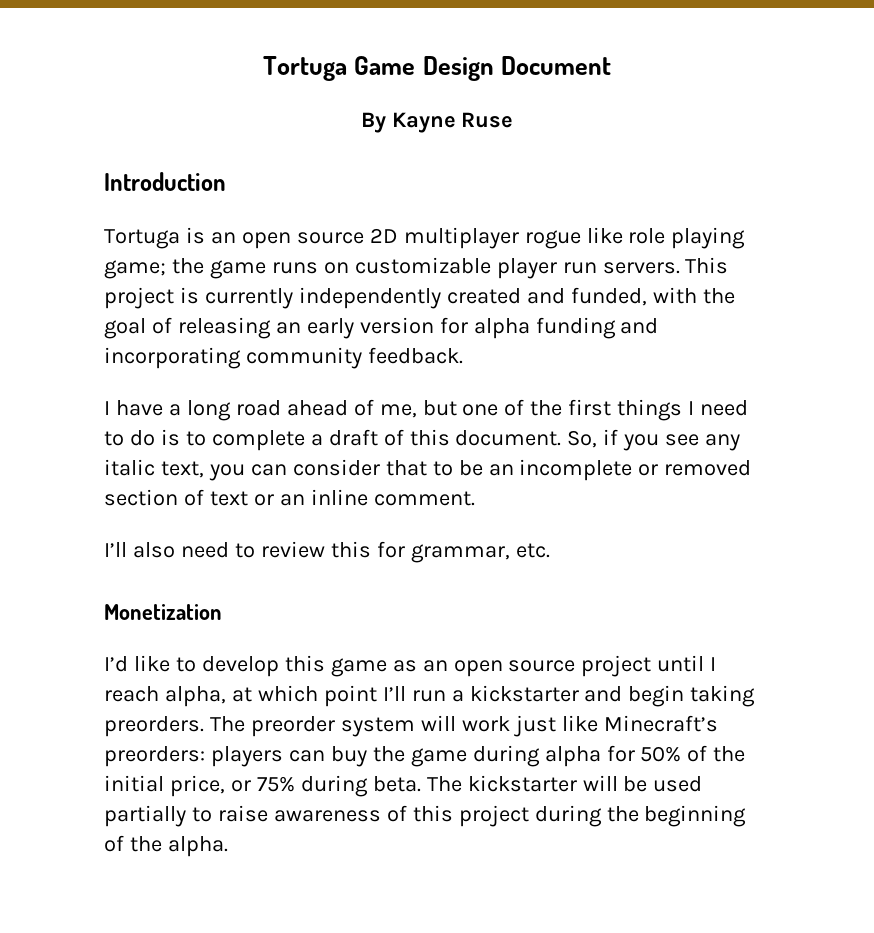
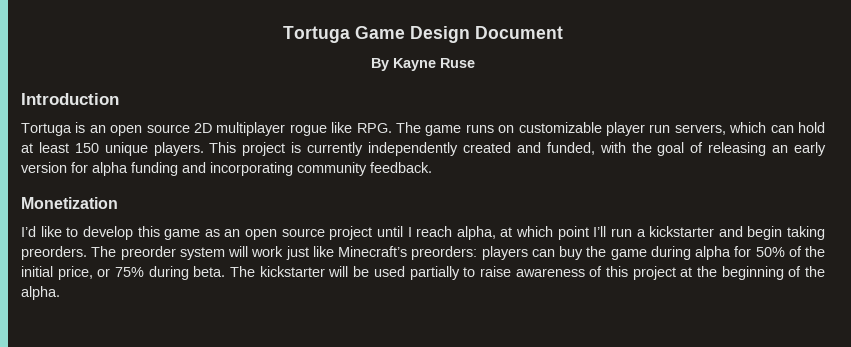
[628,227,746,249] [104,258,204,279] role playing game; the -> [356,122,421,133] RPG. The
[602,262,680,274] servers. -> [674,122,825,135] [21,142,204,156] servers, which can hold at least 150 unique players.
[104,399,749,421] [104,429,741,451] [104,459,752,481] [104,489,475,506] [104,541,550,563] // I have a long road ahead of me, but one of the first things I need to do is to complete a draft of this document. So, if you see any italic text, you can consider that to be an incomplete or removed section of text or an inline comment. // I’ll also need to review this for grammar, etc. -> (432, 167) none
[534,805,602,827] during -> [680,267,693,277] at

